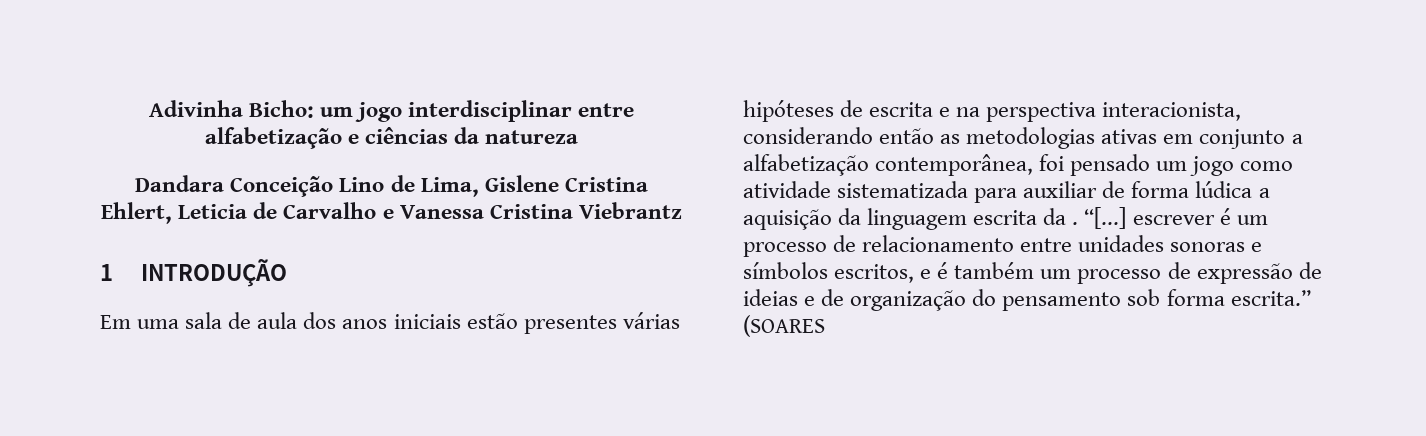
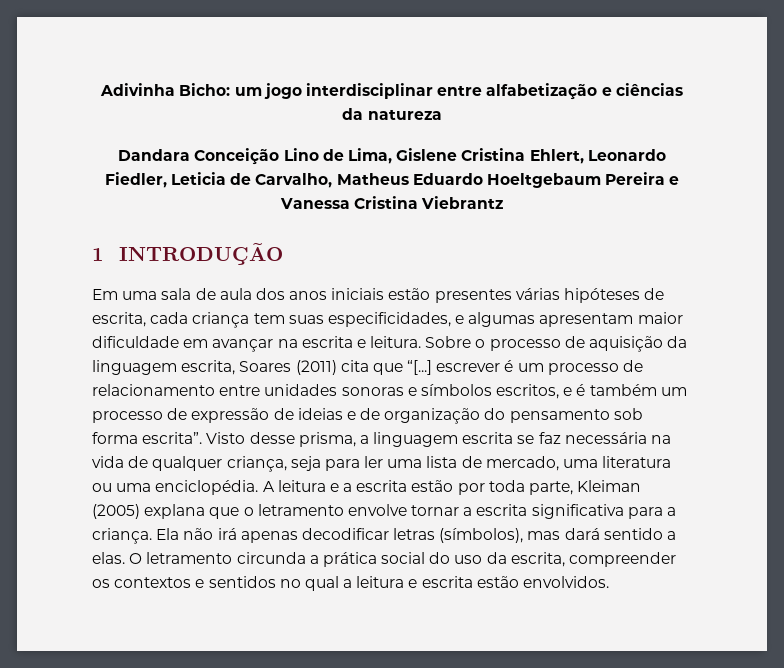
[178,202,377,219] Leticia de Carvalho -> [587,149,666,161] [104,172,666,188] Leonardo Fiedler, Leticia de Carvalho, Matheus Eduardo Hoeltgebaum Pereira
[869,102,1242,122] [743,127,1303,149] [743,154,1294,176] [743,181,1270,203] [743,208,1079,230] escrita e na perspectiva interacionista, considerando então as metodologias ativas em conjunto a alfabetização contemporânea, foi pensado um jogo como atividade sistematizada para auxiliar de forma lúdica a aquisição da linguagem escrita da . -> [92,312,683,328] [92,336,688,352] [92,360,403,375] escrita, cada criança tem suas especificidades, e algumas apresentam maior dificuldade em avançar na escrita e leitura. Sobre o processo de aquisição da linguagem escrita, Soares (2011) cita que
[1230,290,1311,306] [743,315,825,337] escrita.” (SOARES -> [142,432,672,447] [92,456,672,472] [92,480,642,495] [92,504,677,519] [92,528,677,544] [92,552,677,567] [92,576,610,591] escrita”. Visto desse prisma, a linguagem escrita se faz necessária na vida de qualquer criança, seja para ler uma lista de mercado, uma literatura ou uma enciclopédia. A leitura e a escrita estão por toda parte, Kleiman (2005) explana que o letramento envolve tornar a escrita significativa para a criança. Ela não irá apenas decodificar letras (símbolos), mas dará sentido a elas. O letramento circunda a prática social do uso da escrita, compreender os contextos e sentidos no qual a leitura e escrita estão envolvidos.

